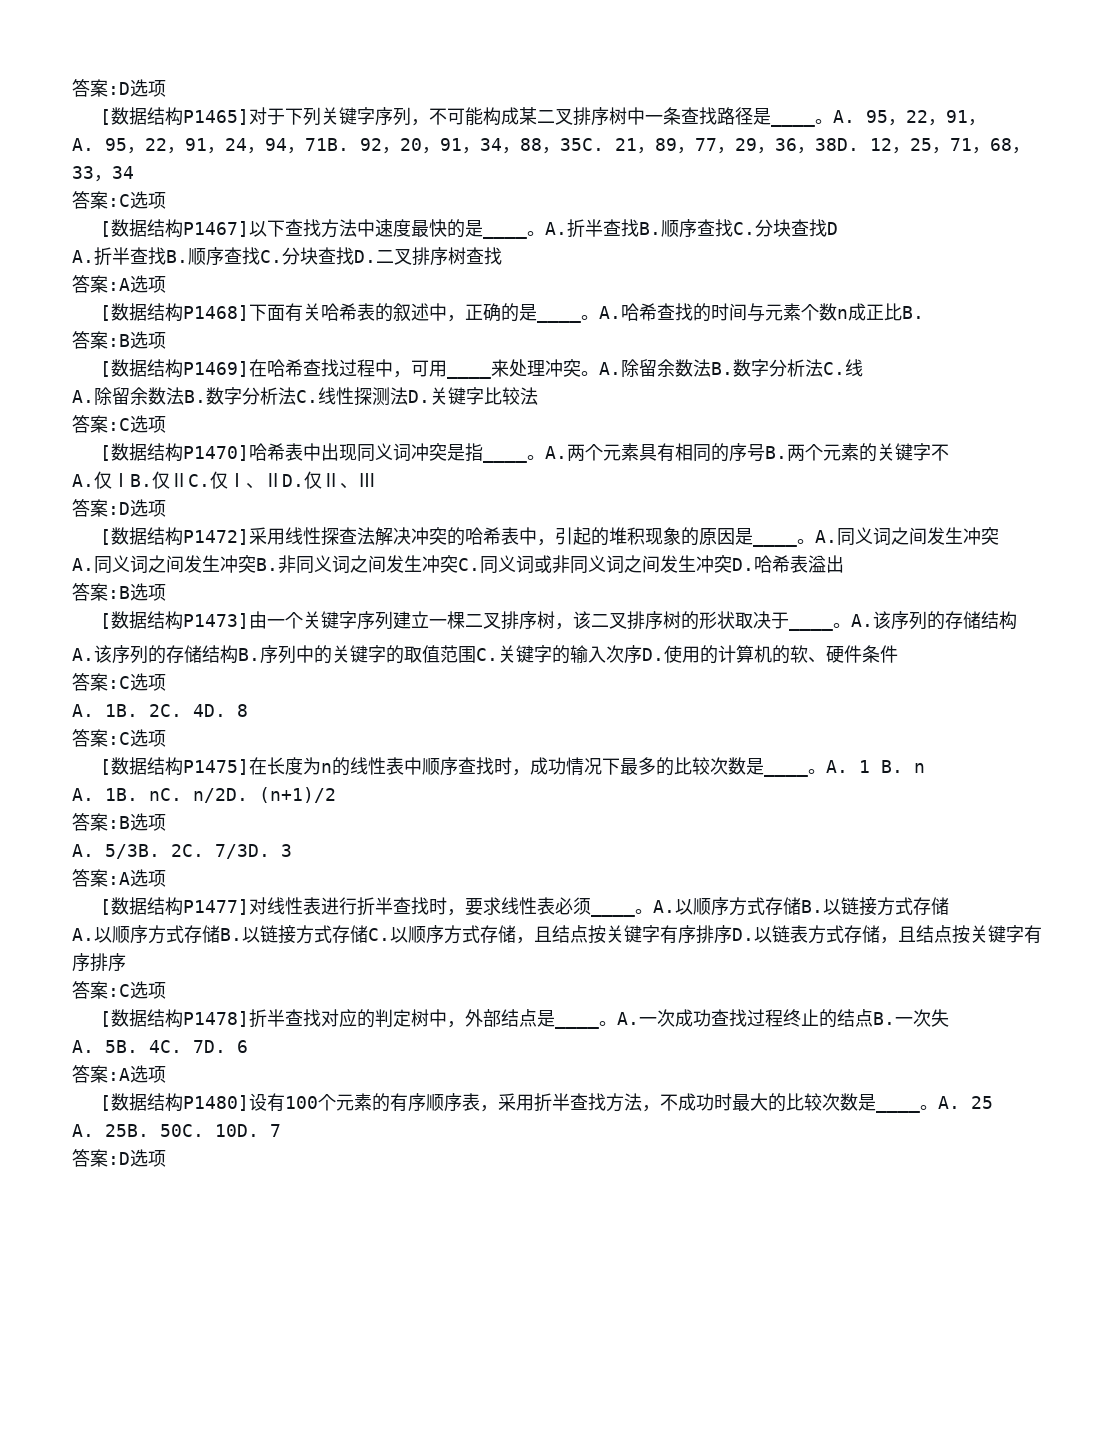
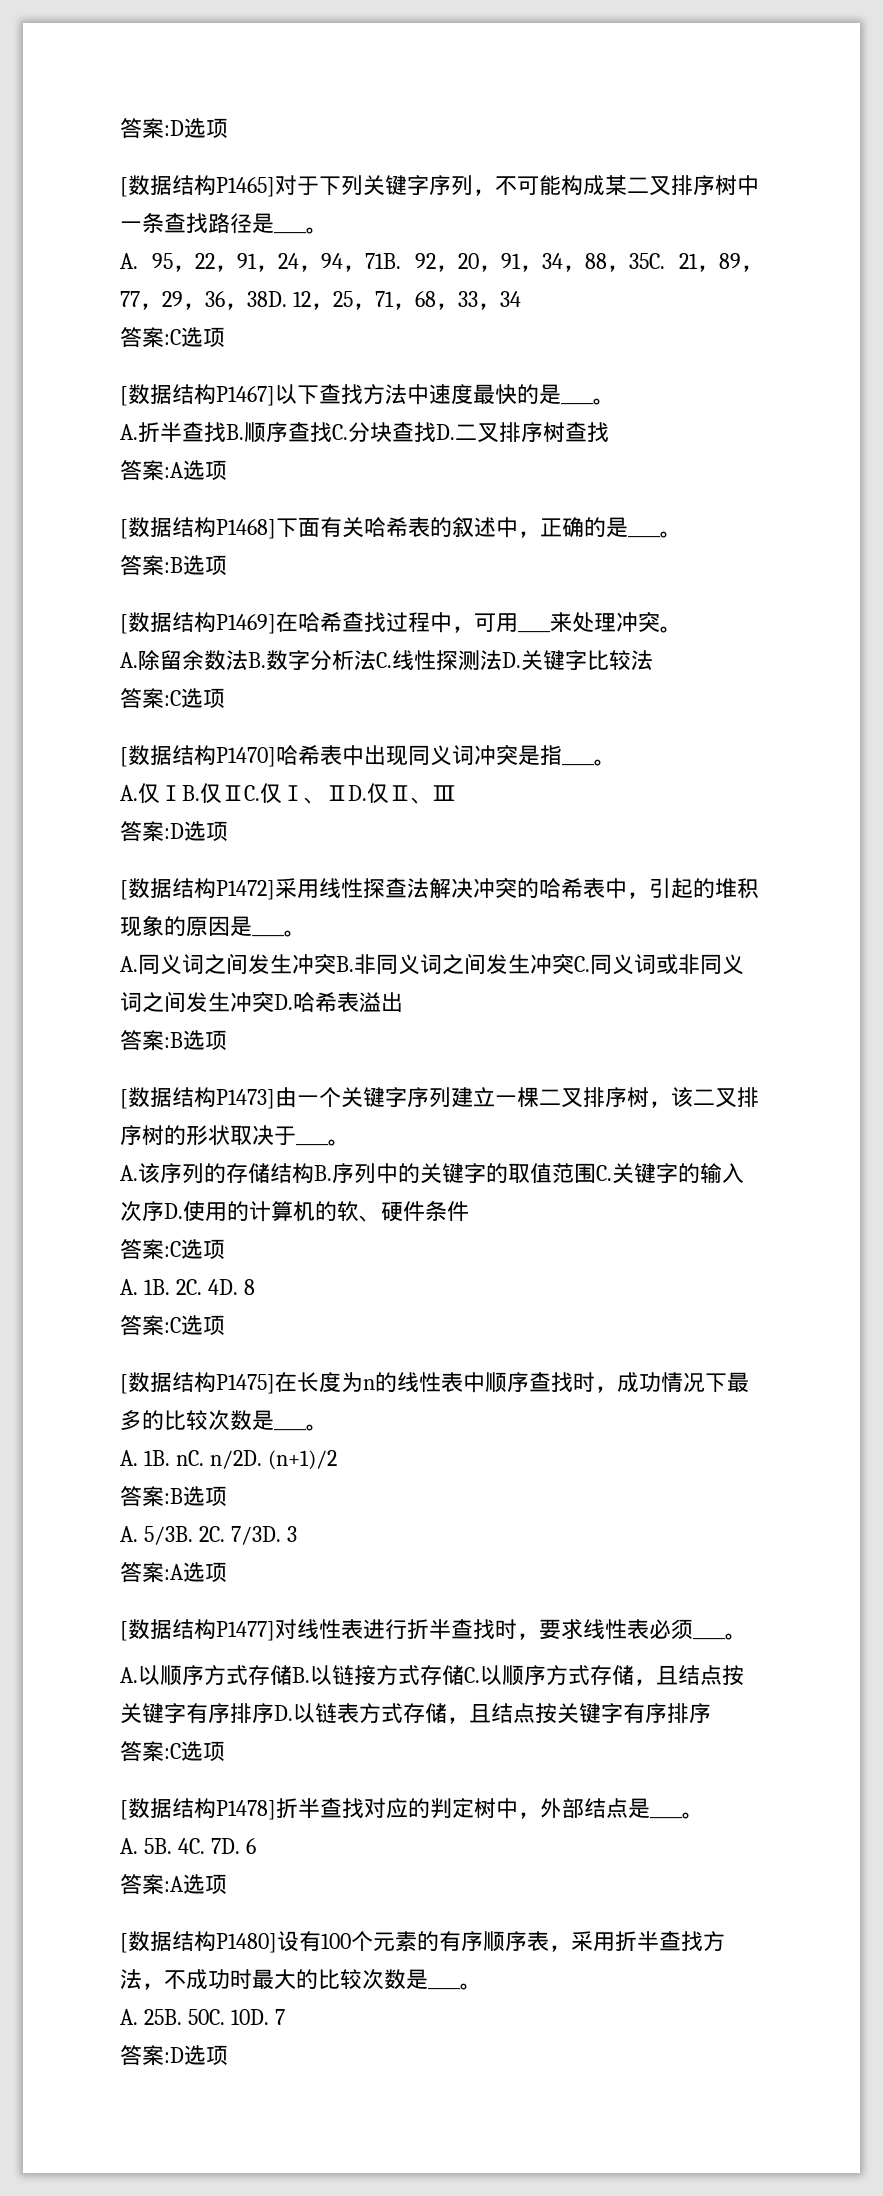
[832,110,986,126] A. 95，22，91， -> (328, 230) none
[544,219,838,238] A.折半查找B.顺序查找C.分块查找D -> (615, 401) none
[598,303,924,322] A.哈希查找的时间与元素个数n成正比B. -> (682, 534) none
[598,359,863,378] A.除留余数法B.数字分析法C.线 -> (682, 629) none
[544,443,949,462] A.两个元素具有相同的序号B.两个元素的关键字不 -> (616, 762) none
[814,527,999,546] A.同义词之间发生冲突 -> (306, 933) none
[850,611,1017,630] A.该序列的存储结构 -> (350, 1142) none
[825,760,925,773] A. 1 B. n -> (328, 1427) none
[652,897,949,916] A.以顺序方式存储B.以链接方式存储 -> (747, 1636) none
[616,1009,949,1028] A.一次成功查找过程终止的结点B.一次失 -> (704, 1815) none
[937,1096,993,1109] A. 25 -> (482, 1986) none

